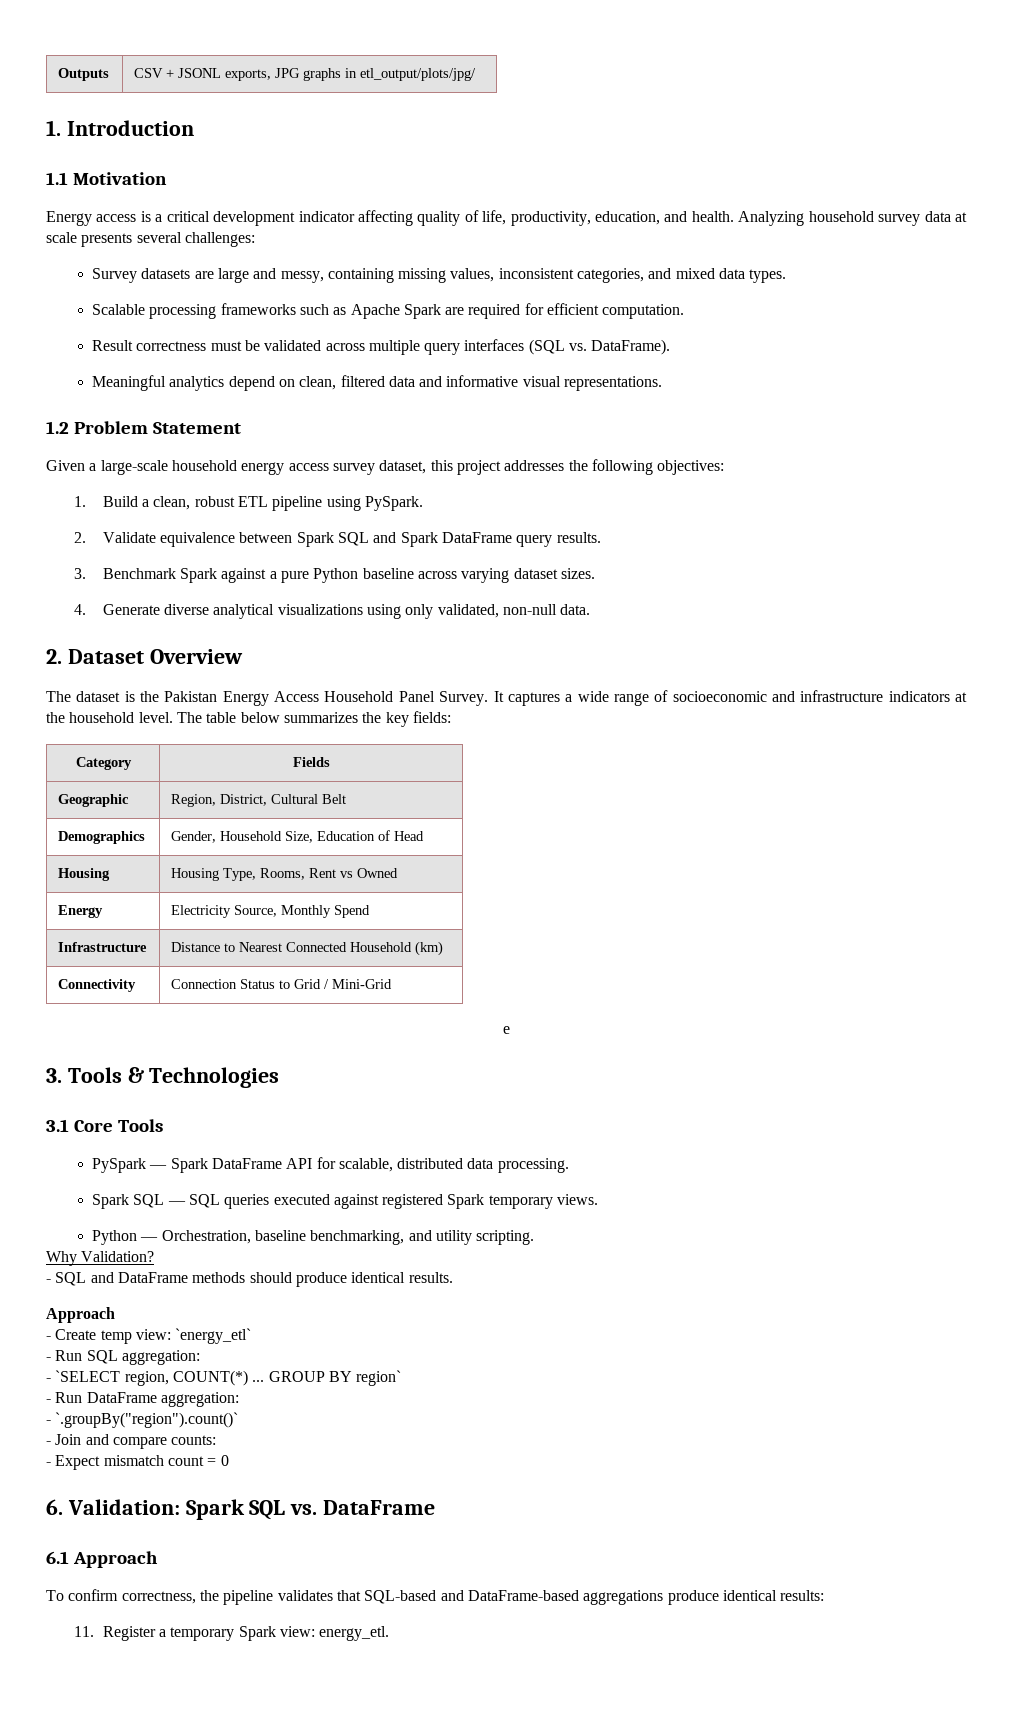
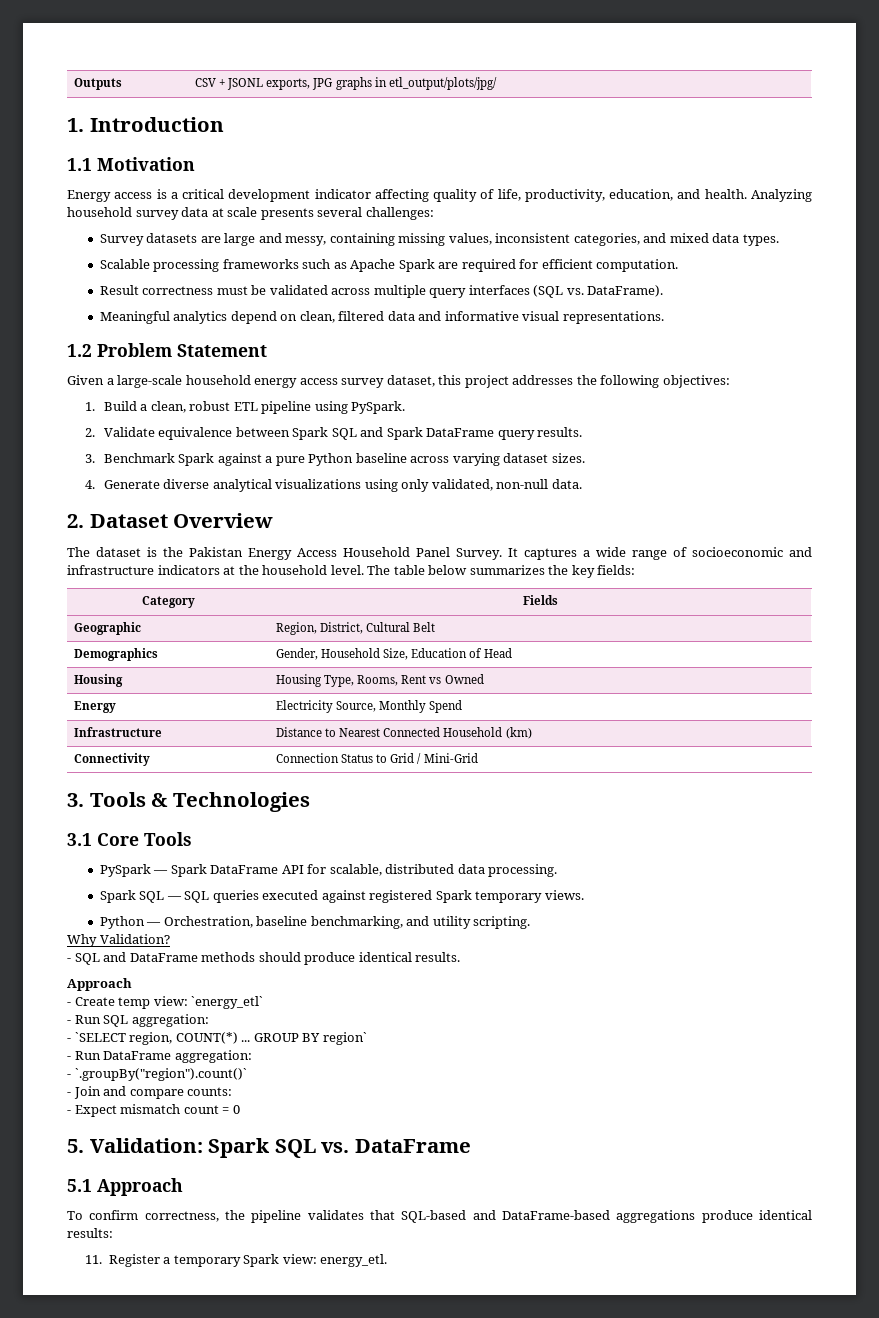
[502,1026,510,1034] // e -> (478, 758) none
[46,1499,63,1515] 6. -> [67,1139,84,1153] 5.
[46,1551,69,1564] 6.1 -> [67,1179,92,1192] 5.1

